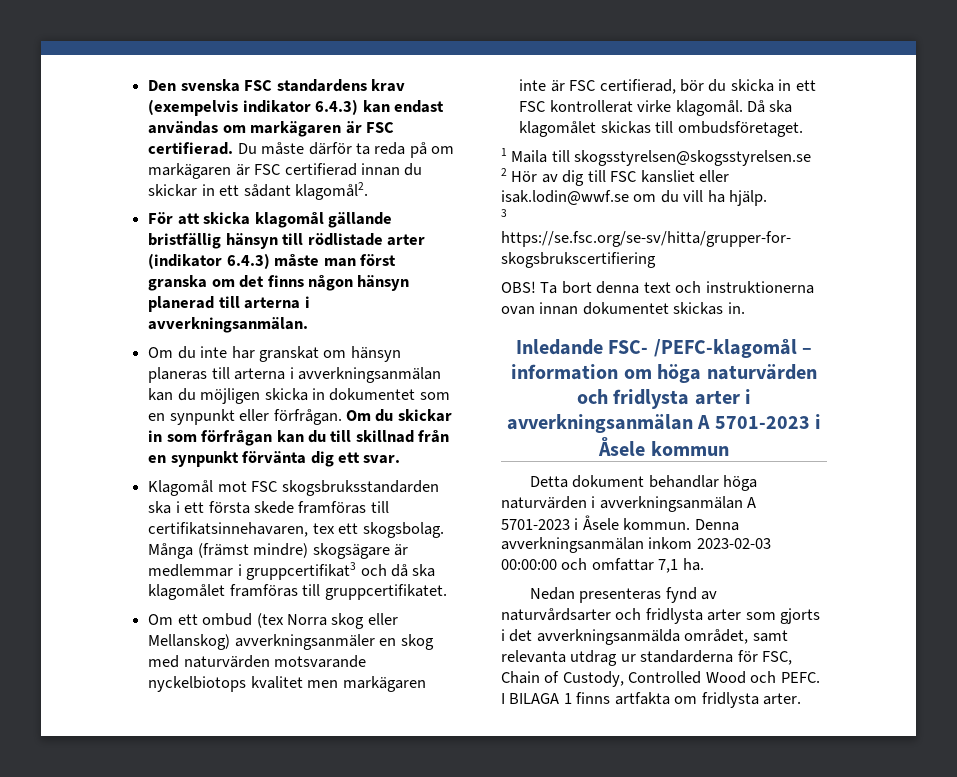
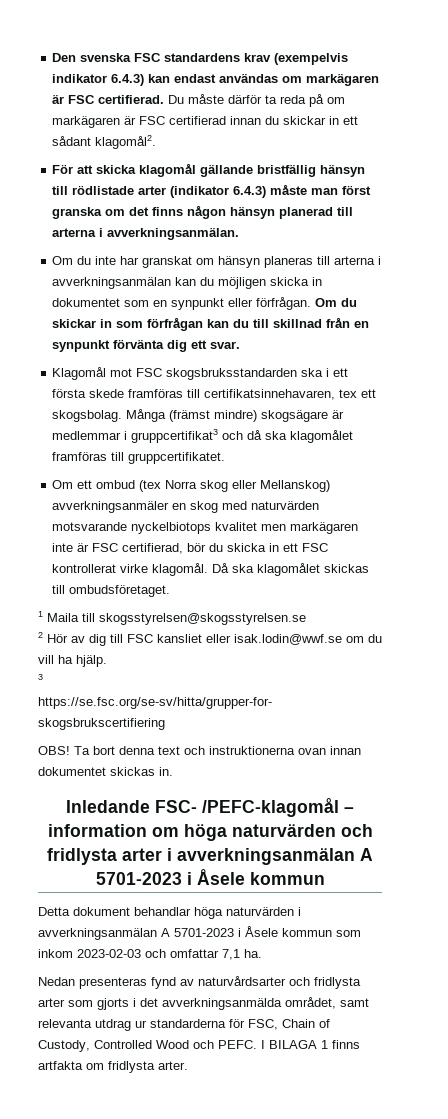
[623,518,739,531] [501,537,644,553] kommun. Denna avverkningsanmälan -> [282,928,361,937] kommun som
[501,559,557,570] 00:00:00 -> (141, 953) none

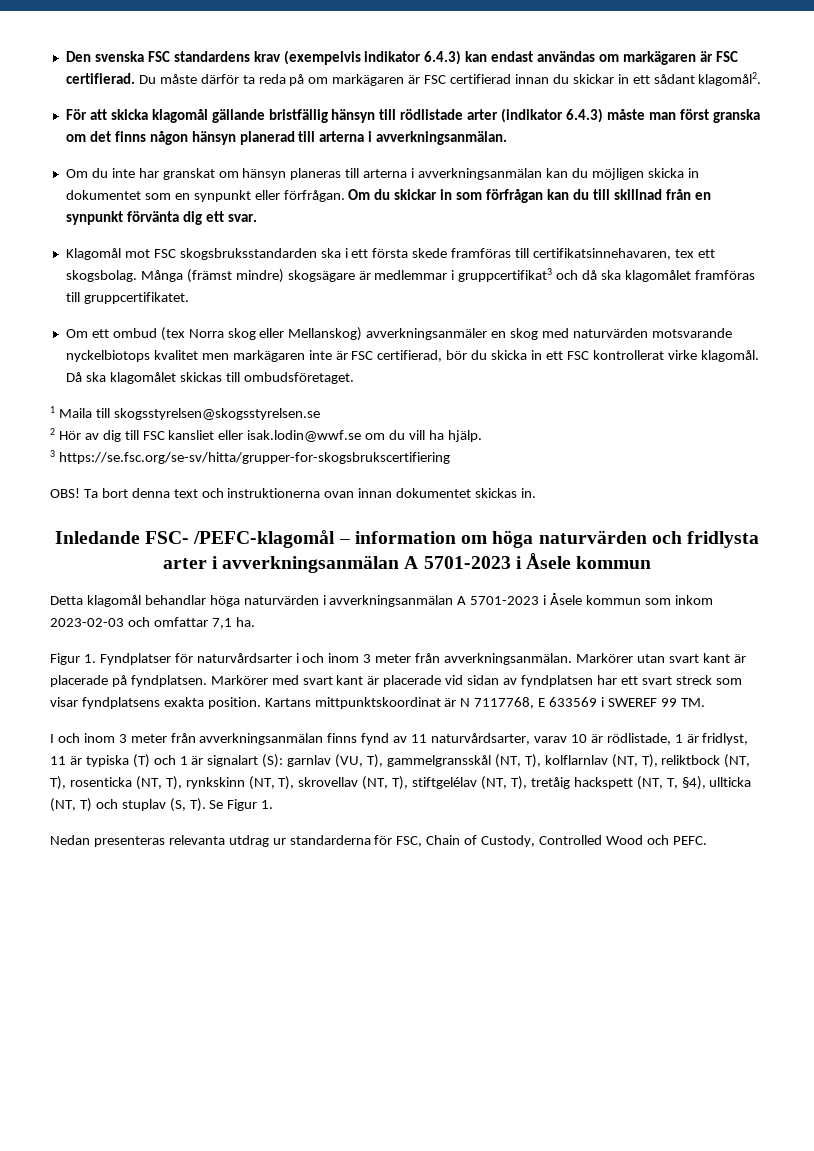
[73,907,130,916] dokument -> [86,595,141,607] klagomål
[38,976,361,989] [38,997,369,1010] Nedan presenteras fynd av naturvårdsarter och fridlysta arter som gjorts i det avverkningsanmälda området, samt -> [50,653,746,665] [50,675,742,687] [50,697,705,709] [50,733,749,745] [50,754,751,768] [50,776,752,790] [50,798,274,812] [50,835,165,847] Figur 1. Fyndplatser för naturvårdsarter i och inom 3 meter från avverkningsanmälan. Markörer utan svart kant är placerade på fyndplatsen. Markörer med svart kant är placerade vid sidan av fyndplatsen har ett svart streck som visar fyndplatsens exakta position. Kartans mittpunktskoordinat är N 7117768, E 633569 i SWEREF 99 TM. // I och inom 3 meter från avverkningsanmälan finns fynd av 11 naturvårdsarter, varav 10 är rödlistade, 1 är fridlyst, 11 är typiska (T) och 1 är signalart (S): garnlav (VU, T), gammelgransskål (NT, T), kolflarnlav (NT, T), reliktbock (NT, T), rosenticka (NT, T), rynkskinn (NT, T), skrovellav (NT, T), stiftgelélav (NT, T), tretåig hackspett (NT, T, §4), ullticka (NT, T) och stuplav (S, T). Se Figur 1. // Nedan presenteras
[261,1040,360,1049] [38,1061,188,1073] I BILAGA 1 finns artfakta om fridlysta arter. -> (707, 840) none

